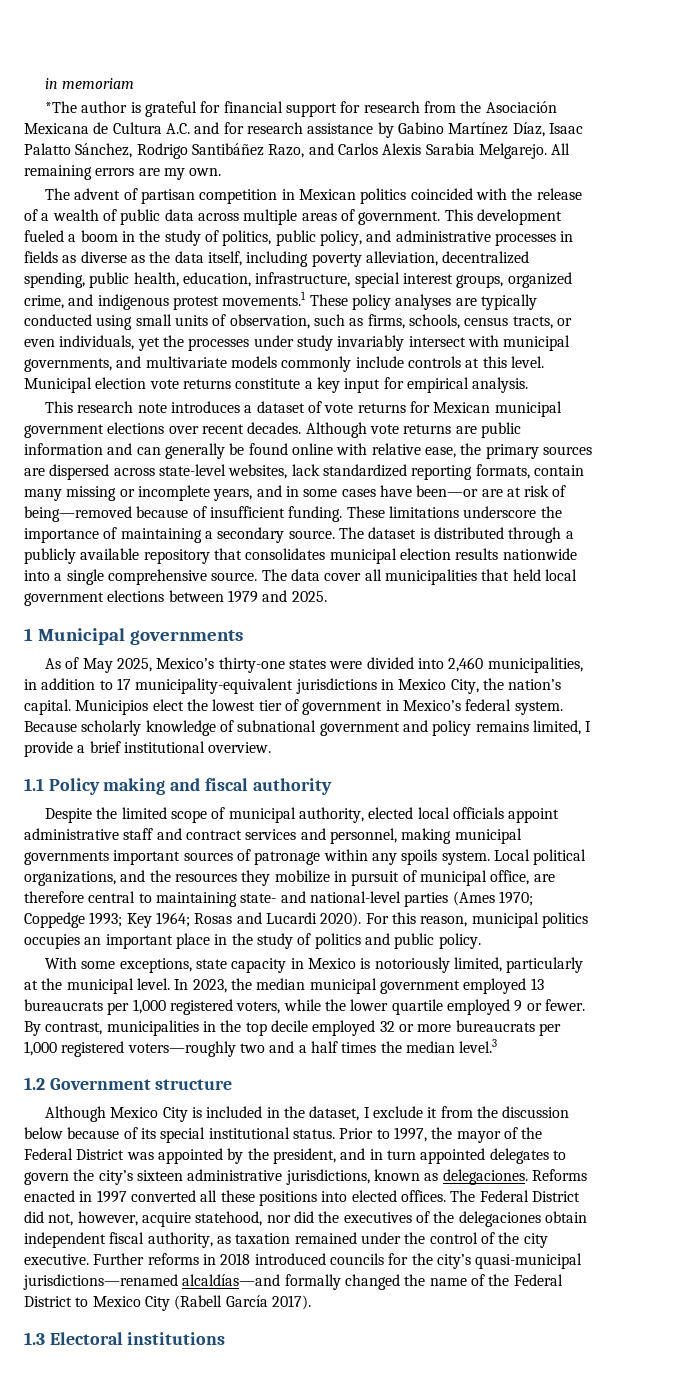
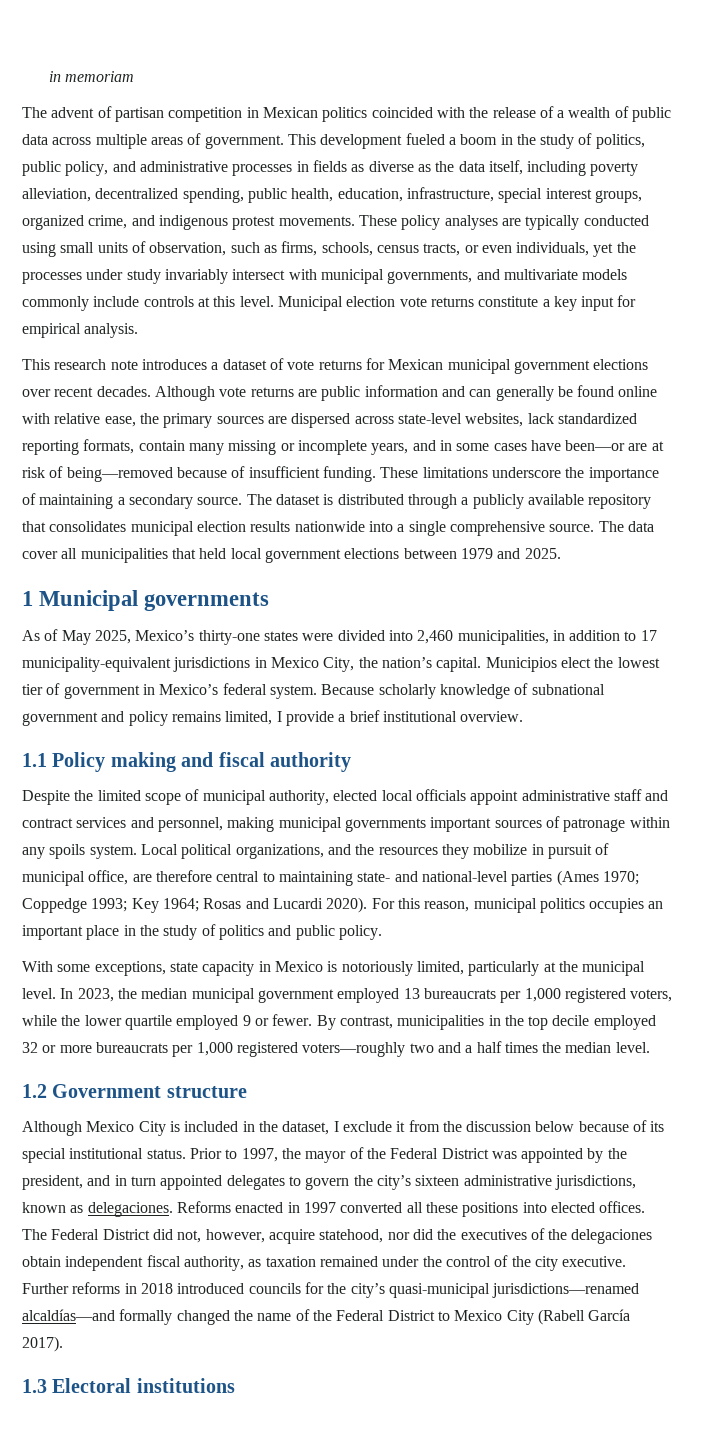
[45,101,557,117] [24,122,583,138] [24,143,571,159] [24,165,222,180] // *The author is grateful for financial support for research from the Asociación Mexicana de Cultura A.C. and for research assistance by Gabino Martínez Díaz, Isaac Palatto Sánchez, Rodrigo Santibáñez Razo, and Carlos Alexis Sarabia Melgarejo. All remaining errors are my own. -> (135, 76) none
[222,291,307,306] movements.1 -> [278,216,355,226] movements.
[459,1039,498,1053] level.3 -> [615,1042,650,1053] level.

